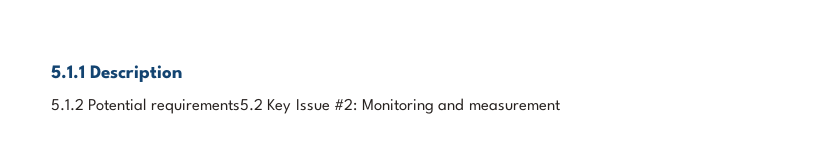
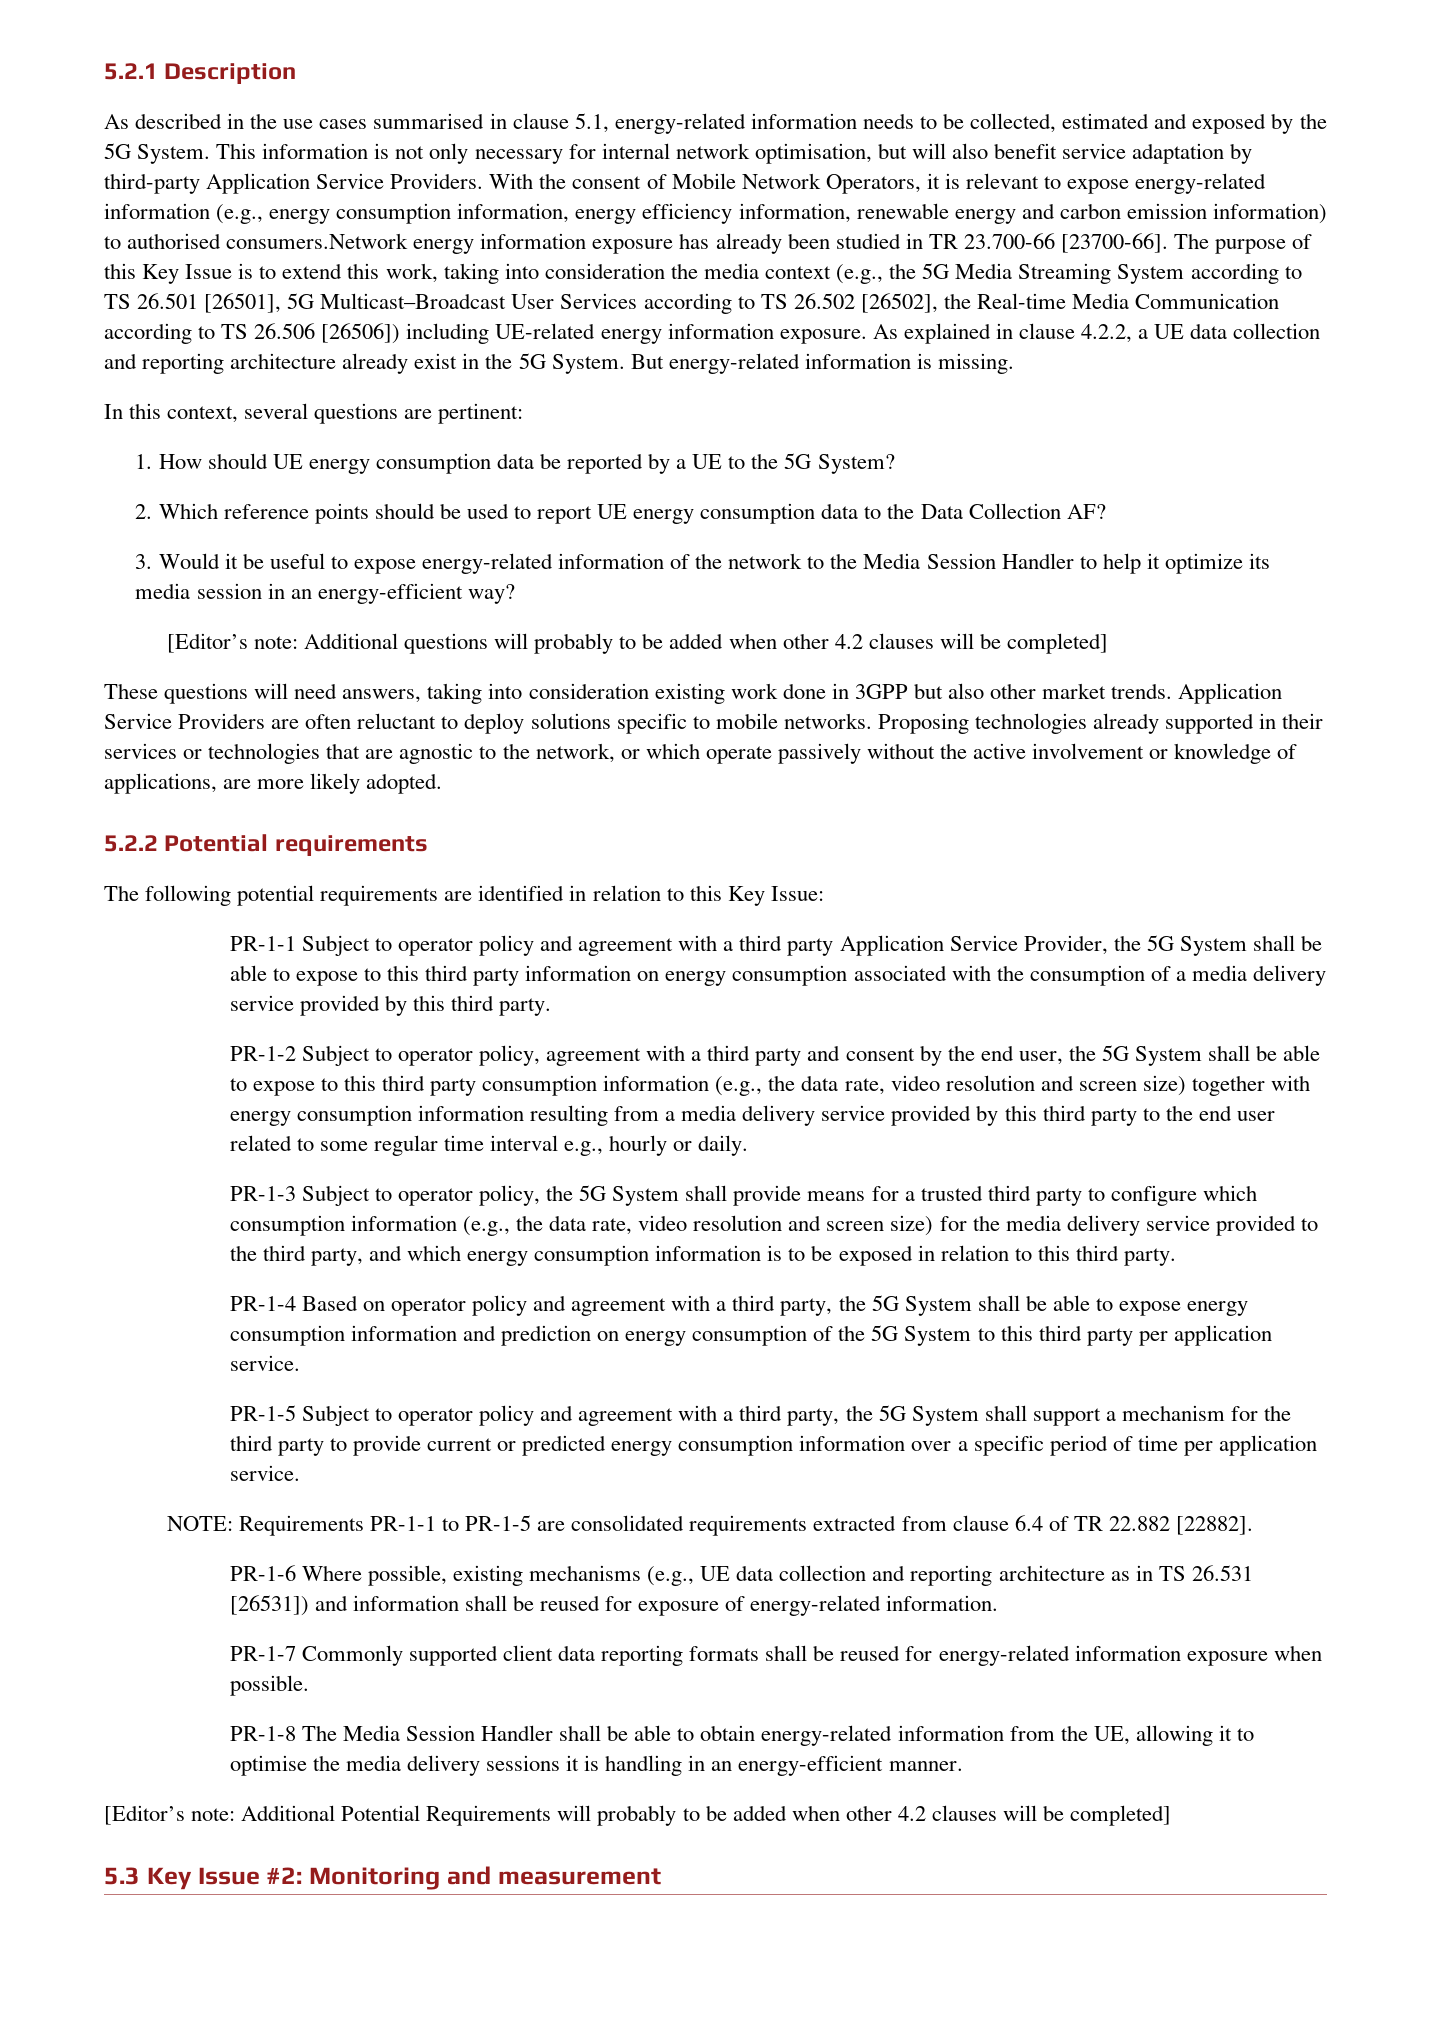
[51,65,85,79] 5.1.1 -> [104,63,158,80] 5.2.1
[51,98,263,114] 5.1.2 Potential requirements5.2 -> [104,113,1327,134] [104,143,1253,164] [104,173,1267,194] [104,203,1327,224] [104,233,1313,254] [104,263,1302,284] [104,293,1280,314] [104,323,1321,344] [104,353,1014,374] [104,403,524,424] [135,453,895,474] [135,503,1106,524] [135,553,1271,574] [135,583,515,604] [166,633,1108,654] [104,683,1283,704] [104,713,1324,734] [104,743,1298,764] [104,773,443,794] [104,834,428,856] [104,885,824,906] [229,935,1323,956] [229,965,1327,986] [229,995,552,1016] [229,1045,1321,1066] [229,1075,1311,1096] [229,1105,1275,1126] [229,1135,749,1156] [229,1185,1258,1206] [229,1215,1318,1236] [229,1245,1176,1266] [229,1295,1249,1316] [229,1325,1272,1346] [229,1355,300,1371] [229,1405,1292,1426] [229,1435,1317,1456] [229,1465,300,1481] [166,1515,1253,1536] [229,1565,1253,1586] [229,1595,999,1616] [229,1645,1322,1666] [229,1675,309,1696] [229,1725,1254,1746] [229,1755,963,1776] [104,1805,1172,1826] [104,1867,140,1885] As described in the use cases summarised in clause 5.1, energy-related information needs to be collected, estimated and exposed by the 5G System. This information is not only necessary for internal network optimisation, but will also benefit service adaptation by third-party Application Service Providers. With the consent of Mobile Network Operators, it is relevant to expose energy-related information (e.g., energy consumption information, energy efficiency information, renewable energy and carbon emission information) to authorised consumers.Network energy information exposure has already been studied in TR 23.700-66 [23700-66]. The purpose of this Key Issue is to extend this work, taking into consideration the media context (e.g., the 5G Media Streaming System according to TS 26.501 [26501], 5G Multicast–Broadcast User Services according to TS 26.502 [26502], the Real-time Media Communication according to TS 26.506 [26506]) including UE-related energy information exposure. As explained in clause 4.2.2, a UE data collection and reporting architecture already exist in the 5G System. But energy-related information is missing. // In this context, several questions are pertinent: // 1. How should UE energy consumption data be reported by a UE to the 5G System? // 2. Which reference points should be used to report UE energy consumption data to the Data Collection AF? // 3. Would it be useful to expose energy-related information of the network to the Media Session Handler to help it optimize its media session in an energy-efficient way? // [Editor’s note: Additional questions will probably to be added when other 4.2 clauses will be completed] // These questions will need answers, taking into consideration existing work done in 3GPP but also other market trends. Application Service Providers are often reluctant to deploy solutions specific to mobile networks. Proposing technologies already supported in their services or technologies that are agnostic to the network, or which operate passively without the active involvement or knowledge of applications, are more likely adopted. // 5.2.2 Potential requirements // The following potential requirements are identified in relation to this Key Issue: // PR-1-1 Subject to operator policy and agreement with a third party Application Service Provider, the 5G System shall be able to expose to this third party information on energy consumption associated with the consumption of a media delivery service provided by this third party. // PR-1-2 Subject to operator policy, agreement with a third party and consent by the end user, the 5G System shall be able to expose to this third party consumption information (e.g., the data rate, video resolution and screen size) together with energy consumption information resulting from a media delivery service provided by this third party to the end user related to some regular time interval e.g., hourly or daily. // PR-1-3 Subject to operator policy, the 5G System shall provide means for a trusted third party to configure which consumption information (e.g., the data rate, video resolution and screen size) for the media delivery service provided to the third party, and which energy consumption information is to be exposed in relation to this third party. // PR-1-4 Based on operator policy and agreement with a third party, the 5G System shall be able to expose energy consumption information and prediction on energy consumption of the 5G System to this third party per application service. // PR-1-5 Subject to operator policy and agreement with a third party, the 5G System shall support a mechanism for the third party to provide current or predicted energy consumption information over a specific period of time per application service. // NOTE: Requirements PR-1-1 to PR-1-5 are consolidated requirements extracted from clause 6.4 of TR 22.882 [22882]. // PR-1-6 Where possible, existing mechanisms (e.g., UE data collection and reporting architecture as in TS 26.531 [26531]) and information shall be reused for exposure of energy-related information. // PR-1-7 Commonly supported client data reporting formats shall be reused for energy-related information exposure when possible. // PR-1-8 The Media Session Handler shall be able to obtain energy-related information from the UE, allowing it to optimise the media delivery sessions it is handling in an energy-efficient manner. // [Editor’s note: Additional Potential Requirements will probably to be added when other 4.2 clauses will be completed] // 5.3

